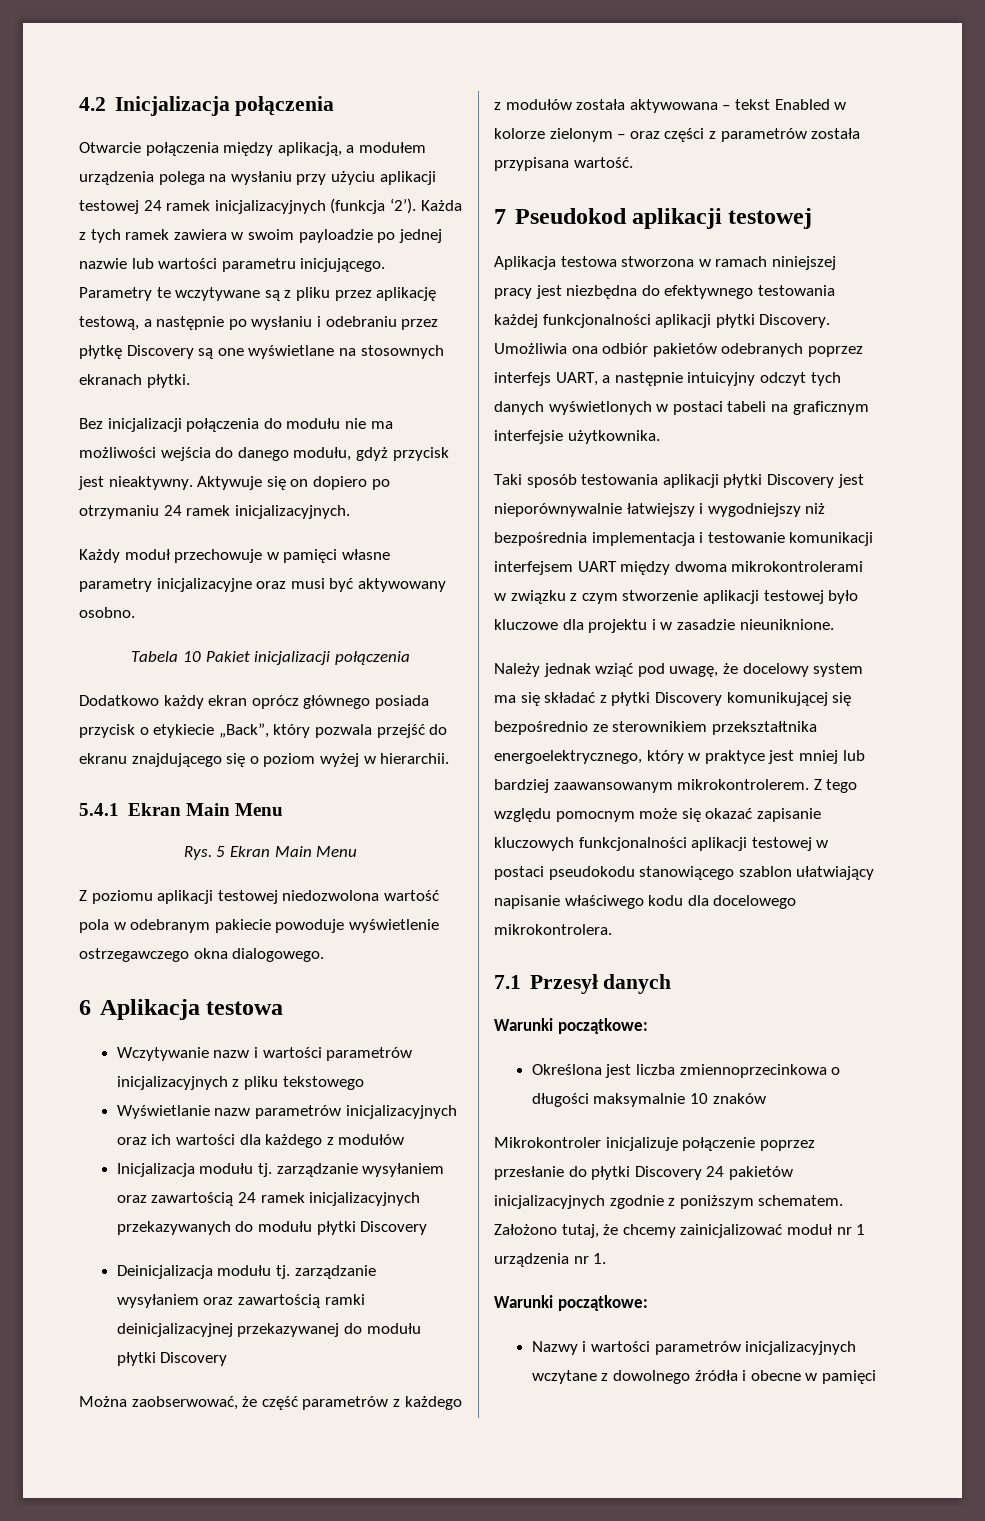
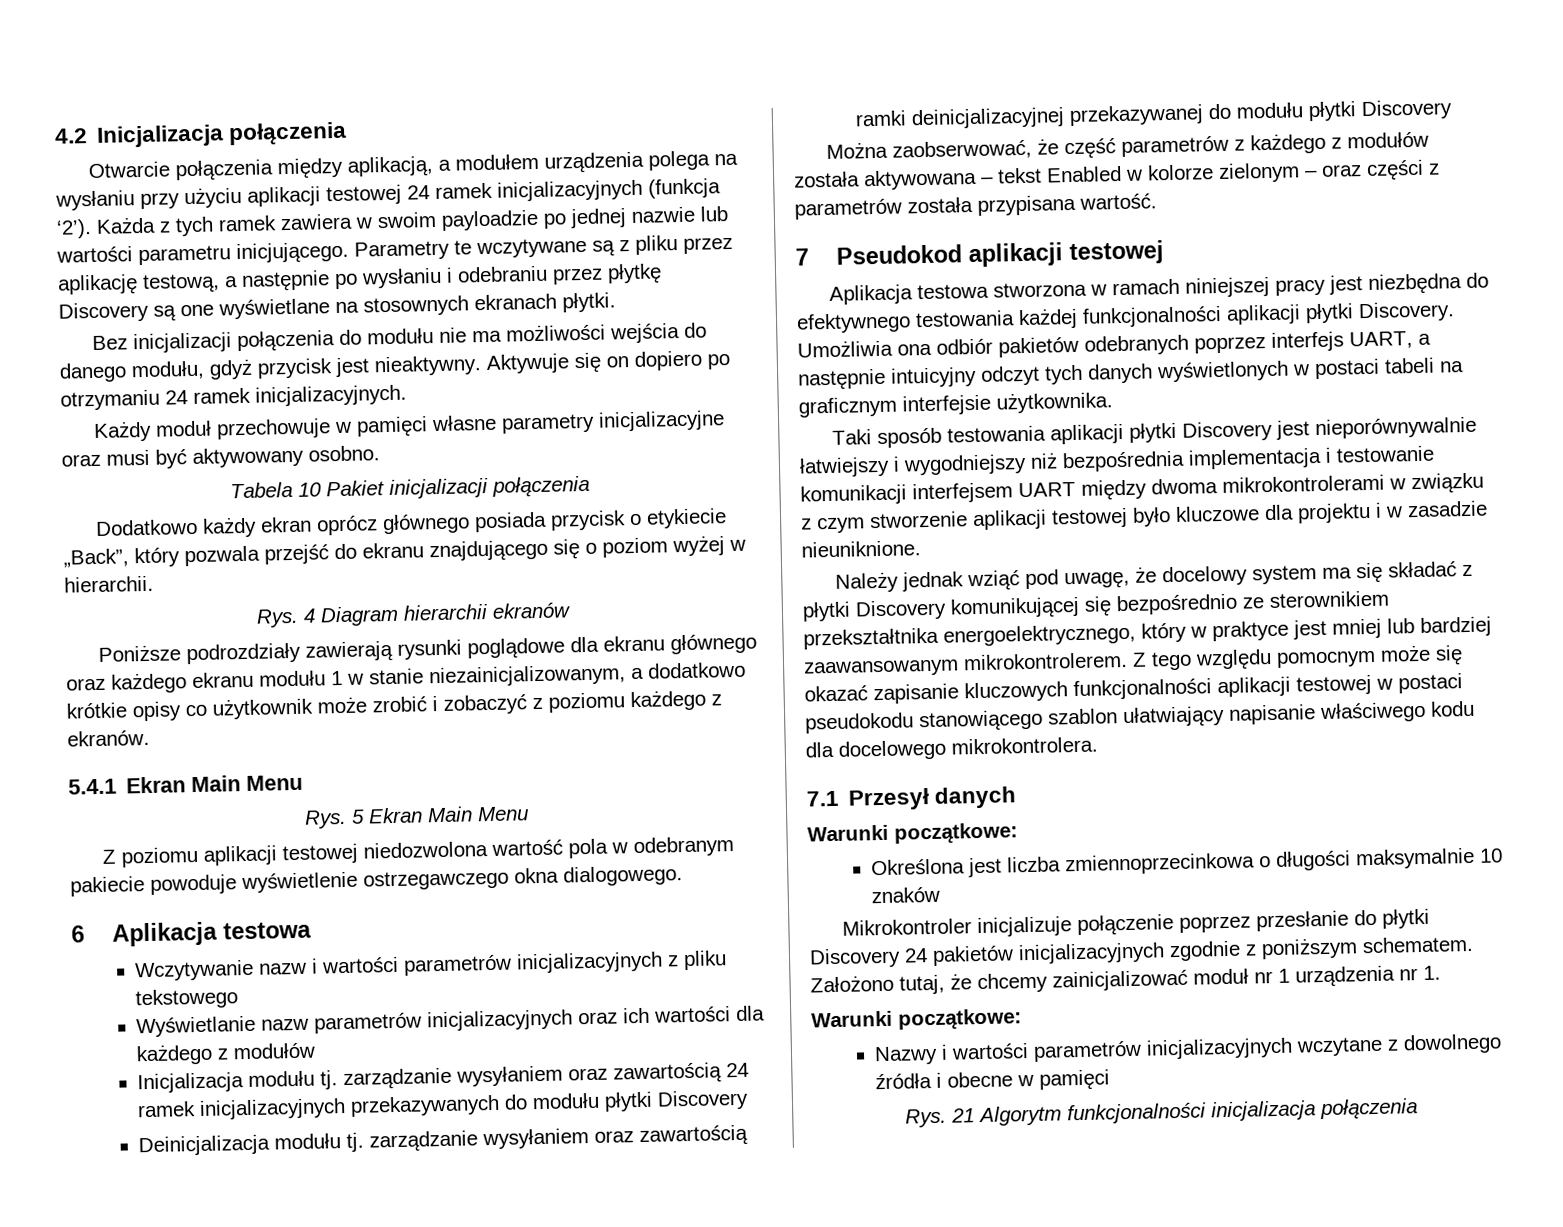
(450, 758) none -> [255,602,571,628] [97,633,757,665] [66,661,746,694] [66,689,722,722] [67,729,150,747] // Rys. 4 Diagram hierarchii ekranów // Poniższe podrozdziały zawierają rysunki poglądowe dla ekranu głównego oraz każdego ekranu modułu 1 w stanie niezainicjalizowanym, a dodatkowo krótkie opisy co użytkownik może zrobić i zobaczyć z poziomu każdego z ekranów.
(877, 1377) none -> [904,1098,1418,1128] // Rys. 21 Algorytm funkcjonalności inicjalizacja połączenia

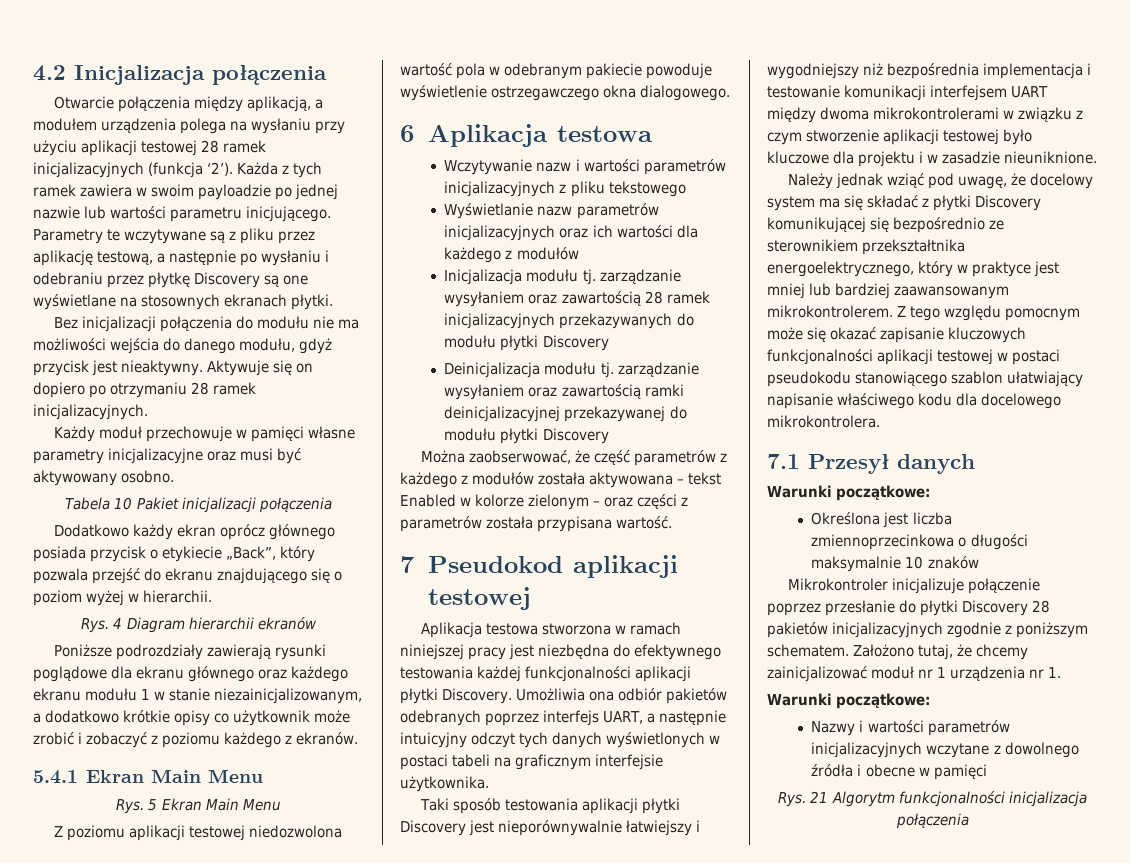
[407,185,430,200] 24 -> [201,140,220,153] 28
[165,390,188,405] 24 -> [191,382,210,395] 28
[726,1062,750,1078] 24 -> [644,291,663,304] 28
[904,948,928,963] 24 -> [1032,600,1051,613] 28

